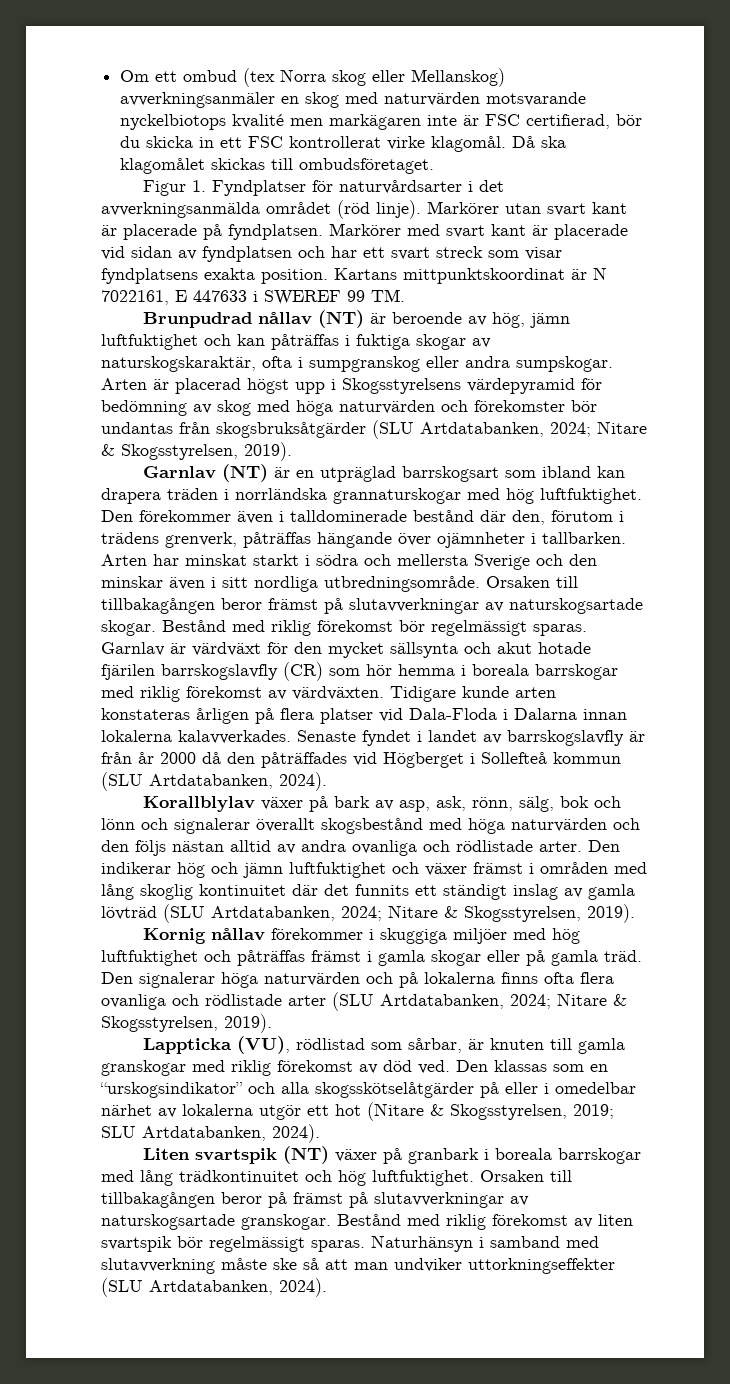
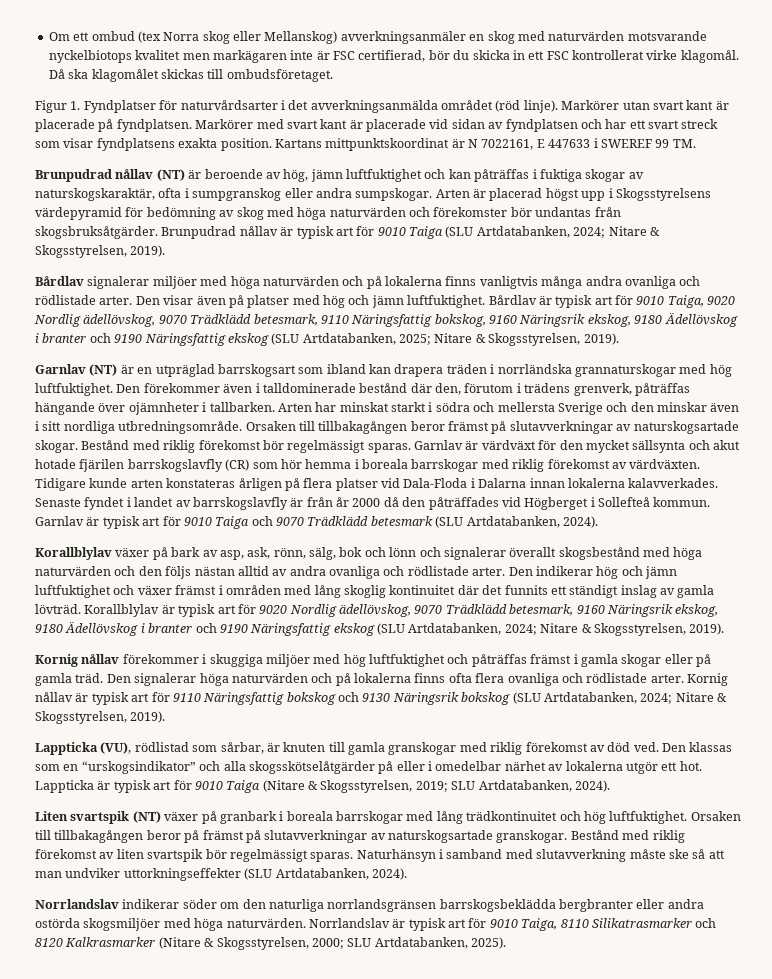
[232,114,285,128] kvalité -> [135,50,181,60] kvalitet
[216,420,647,439] [101,442,292,461] skogsbruksåtgärder (SLU Artdatabanken, 2024; Nitare & Skogsstyrelsen, 2019). -> [35,226,660,239] [35,245,166,258] [35,276,701,289] [35,295,736,308] [34,313,738,327] [35,333,619,346] skogsbruksåtgärder. Brunpudrad nållav är typisk art för 9010 Taiga (SLU Artdatabanken, 2024; Nitare & Skogsstyrelsen, 2019). // Bårdlav signalerar miljöer med höga naturvärden och på lokalerna finns vanligtvis många andra ovanliga och rödlistade arter. Den visar även på platser med hög och jämn luftfuktighet. Bårdlav är typisk art för 9010 Taiga, 9020 Nordlig ädellövskog, 9070 Trädklädd betesmark, 9110 Näringsfattig bokskog, 9160 Näringsrik ekskog, 9180 Ädellövskog i branter och 9190 Näringsfattig ekskog (SLU Artdatabanken, 2025; Nitare & Skogsstyrelsen, 2019).
[553,752,621,764] kommun -> [653,497,711,507] [35,516,433,529] kommun. Garnlav är typisk art för 9010 Taiga och 9070 Trädklädd betesmark
[101,906,157,920] lövträd -> [35,604,719,617] [35,622,375,636] lövträd. Korallblylav är typisk art för 9020 Nordlig ädellövskog, 9070 Trädklädd betesmark, 9160 Näringsrik ekskog, 9180 Ädellövskog i branter och 9190 Näringsfattig ekskog
[288,995,326,1006] arter -> [650,673,728,686] [35,692,511,705] arter. Kornig nållav är typisk art för 9110 Näringsfattig bokskog och 9130 Näringsrik bokskog
[335,1104,361,1116] hot -> [679,761,702,771] [35,780,261,793] hot. Lappticka är typisk art för 9010 Taiga
(327, 1287) none -> [35,899,704,912] [35,918,717,931] [35,937,506,950] // Norrlandslav indikerar söder om den naturliga norrlandsgränsen barrskogsbeklädda bergbranter eller andra ostörda skogsmiljöer med höga naturvärden. Norrlandslav är typisk art för 9010 Taiga, 8110 Silikatrasmarker och 8120 Kalkrasmarker (Nitare & Skogsstyrelsen, 2000; SLU Artdatabanken, 2025).

